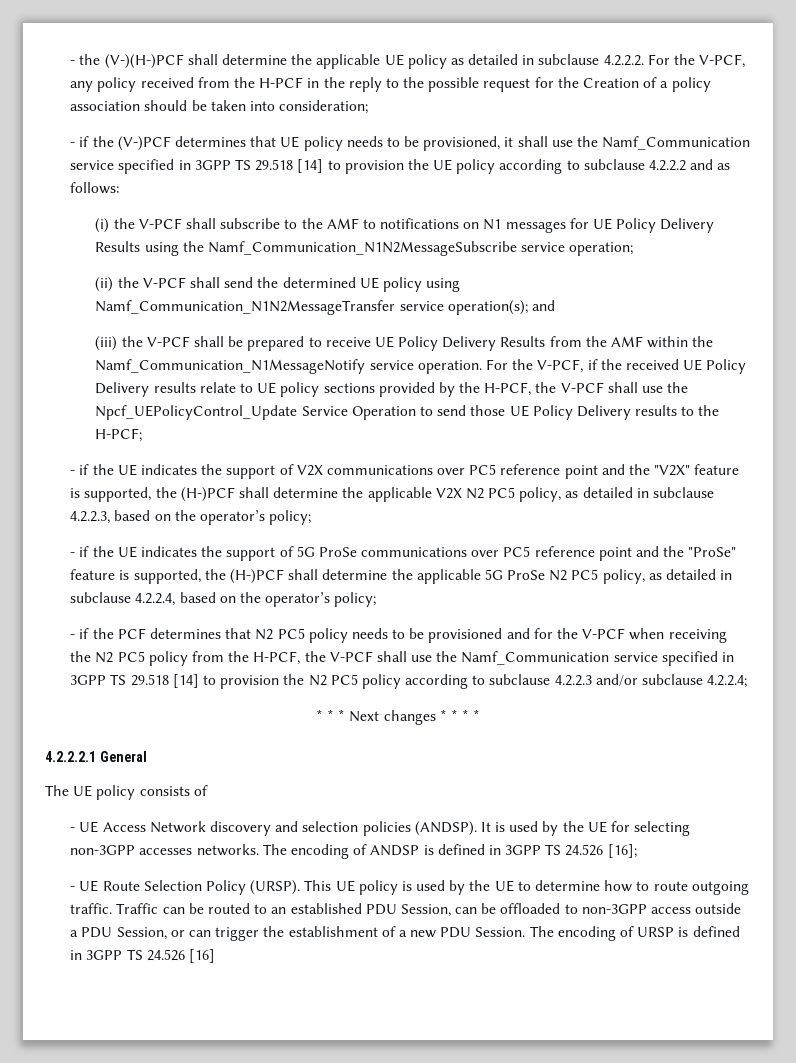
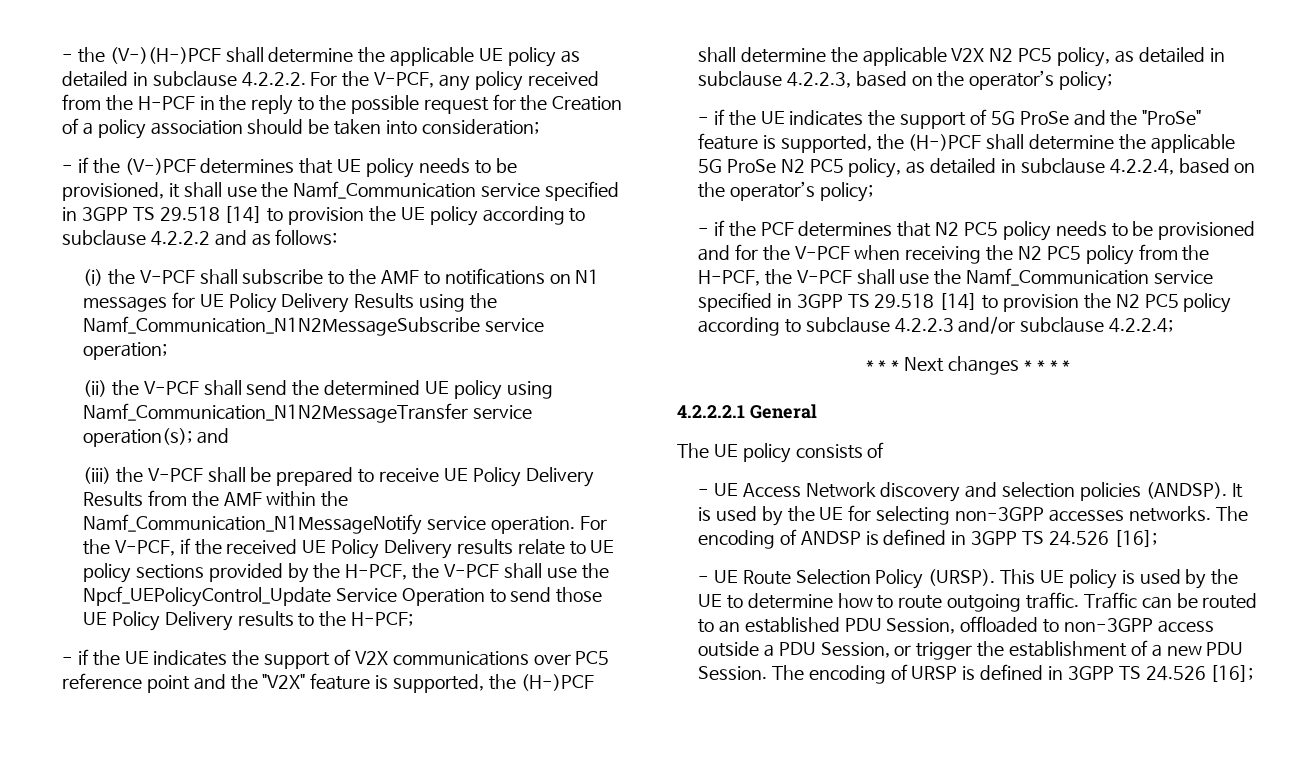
[361,546,632,561] communications over PC5 reference point -> (1069, 118) none
[455,903,497,914] can be -> (956, 626) none
[188,930,211,937] can -> (912, 650) none
[188,949,215,963] [16] -> [1210,665,1254,682] [16];

